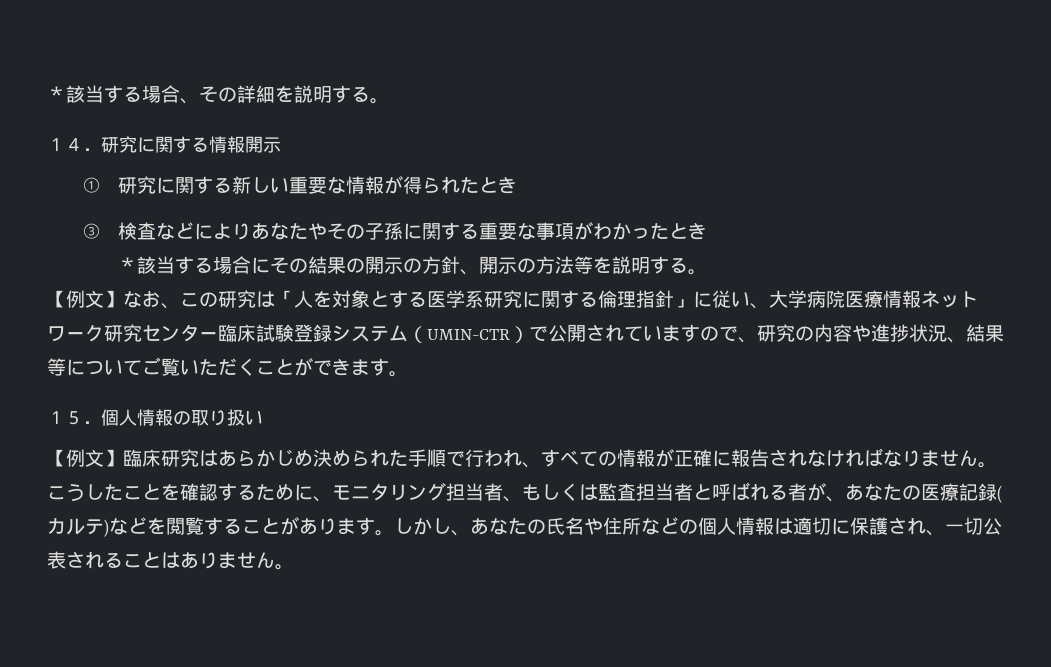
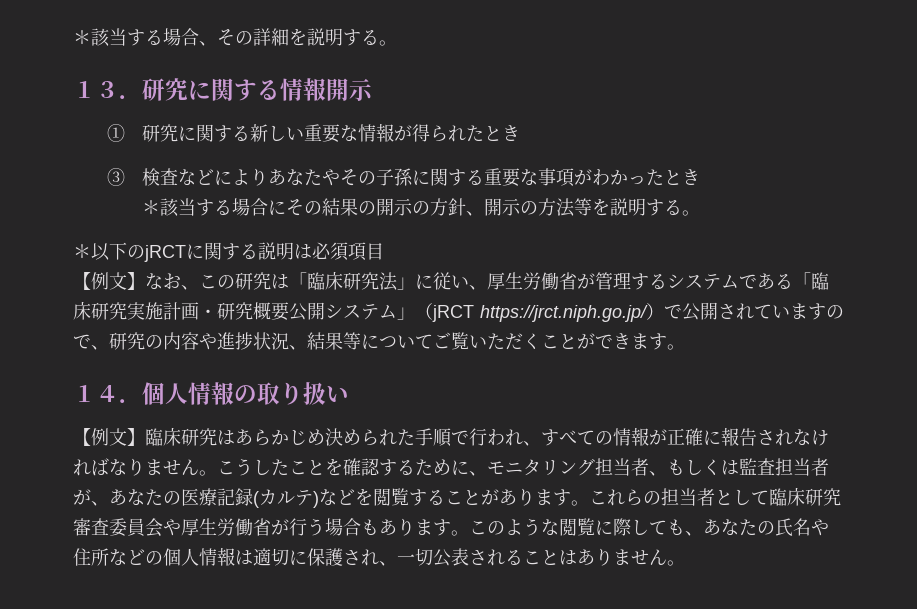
[65,138,83,151] ４ -> [96,81,119,98] ３
(707, 272) none -> [73,242,384,262] // ＊以下のjRCTに関する説明は必須項目
[294,290,978,309] [47,324,510,343] 人を対象とする医学系研究に関する倫理指針」に従い、大学病院医療情報ネットワーク研究センター臨床試験登録システム（UMIN-CTR -> [307,271,829,291] [73,301,648,322] 臨床研究法」に従い、厚生労働省が管理するシステムである「臨床研究実施計画・研究概要公開システム」（jRCT https://jrct.niph.go.jp/
[65,411,83,425] ５ -> [96,385,119,402] ４
[693,482,807,501] と呼ばれる者 -> (829, 467) none
[394,518,451,535] しかし -> [589,487,841,506] [73,518,685,537] これらの担当者として臨床研究審査委員会や厚生労働省が行う場合もあります。このような閲覧に際しても

